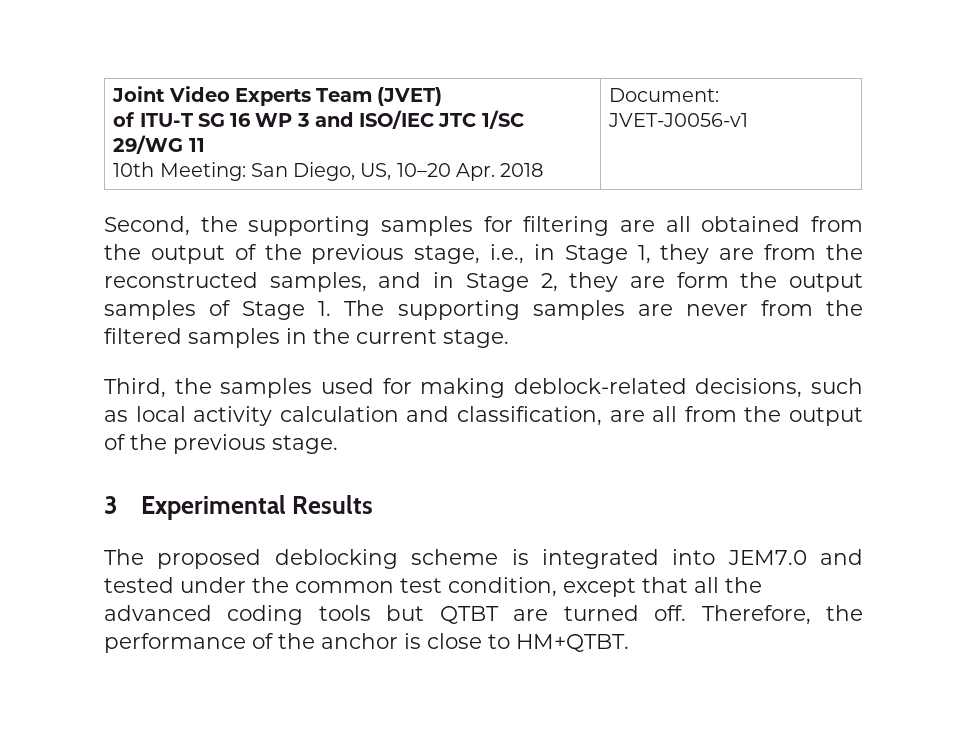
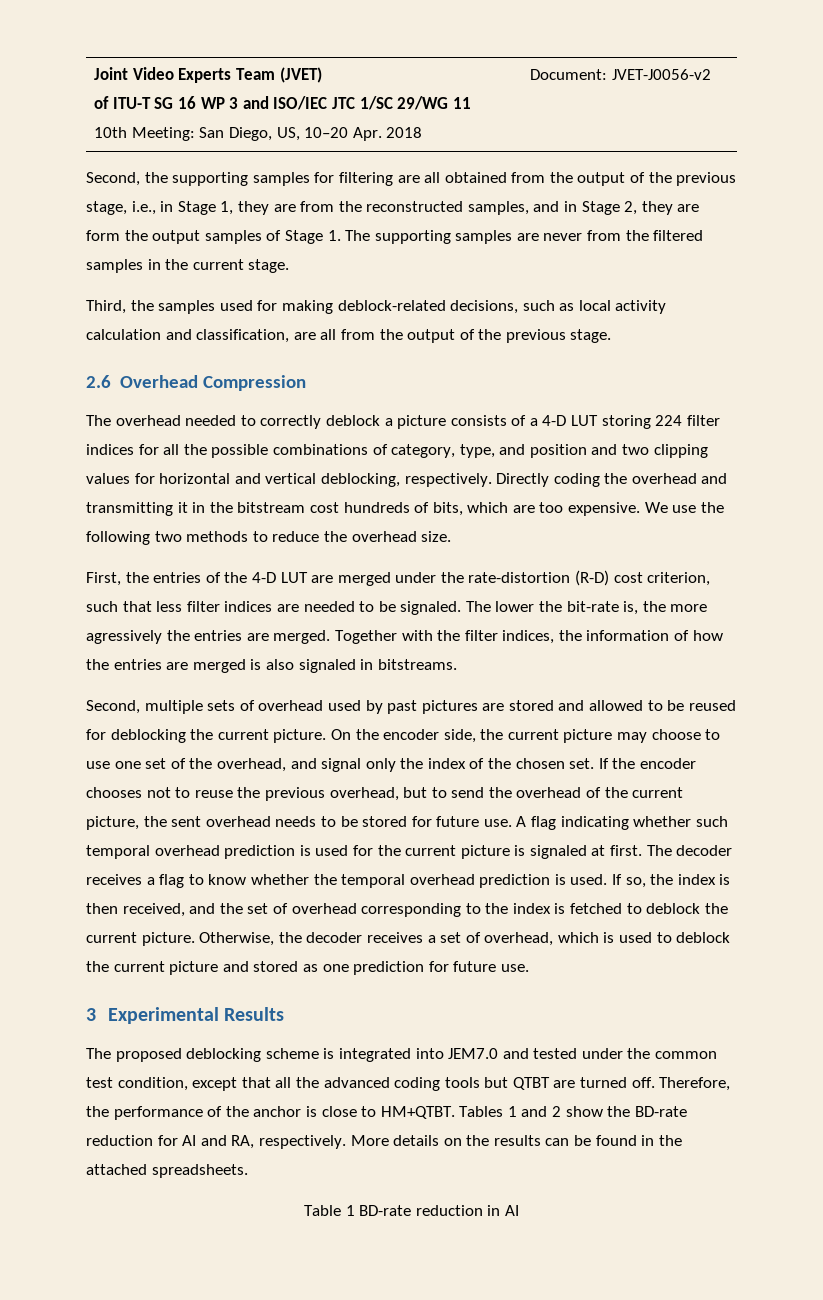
[608,113,749,127] JVET-J0056-v1 -> [611,69,711,80] JVET-J0056-v2
(338, 444) none -> [86,375,306,391] [86,415,720,429] [86,444,708,458] [86,473,728,487] [86,502,724,516] [86,531,452,545] [86,570,711,586] [86,601,708,615] [86,630,723,644] [86,659,457,673] [86,700,736,714] [86,729,721,743] [86,758,697,772] [86,787,684,801] [86,816,728,830] [86,845,733,859] [86,874,731,888] [86,903,728,917] [86,932,731,946] [86,961,529,975] // 2.6 Overhead Compression // The overhead needed to correctly deblock a picture consists of a 4-D LUT storing 224 filter indices for all the possible combinations of category, type, and position and two clipping values for horizontal and vertical deblocking, respectively. Directly coding the overhead and transmitting it in the bitstream cost hundreds of bits, which are too expensive. We use the following two methods to reduce the overhead size. // First, the entries of the 4-D LUT are merged under the rate-distortion (R-D) cost criterion, such that less filter indices are needed to be signaled. The lower the bit-rate is, the more agressively the entries are merged. Together with the filter indices, the information of how the entries are merged is also signaled in bitstreams. // Second, multiple sets of overhead used by past pictures are stored and allowed to be reused for deblocking the current picture. On the encoder side, the current picture may choose to use one set of the overhead, and signal only the index of the chosen set. If the encoder chooses not to reuse the previous overhead, but to send the overhead of the current picture, the sent overhead needs to be stored for future use. A flag indicating whether such temporal overhead prediction is used for the current picture is signaled at first. The decoder receives a flag to know whether the temporal overhead prediction is used. If so, the index is then received, and the set of overhead corresponding to the index is fetched to deblock the current picture. Otherwise, the decoder receives a set of overhead, which is used to deblock the current picture and stored as one prediction for future use.
(629, 643) none -> [459,1106,687,1117] [86,1135,682,1149] [86,1164,248,1178] [304,1205,519,1216] Tables 1 and 2 show the BD-rate reduction for AI and RA, respectively. More details on the results can be found in the attached spreadsheets. // Table 1 BD-rate reduction in AI

